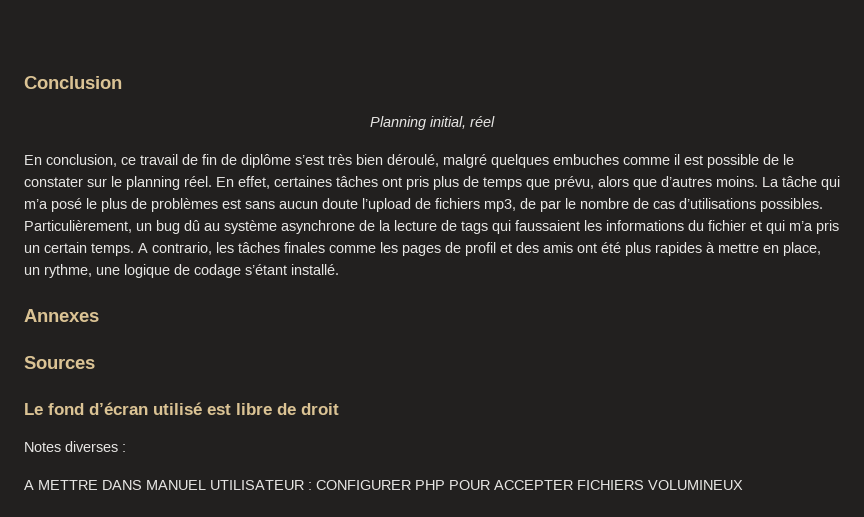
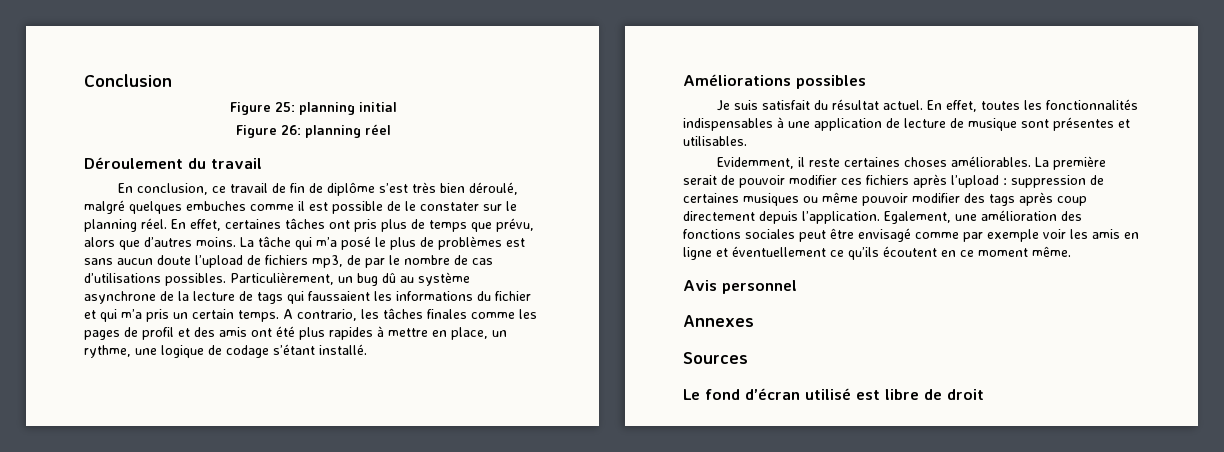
[370,116,495,130] Planning initial, réel -> [230,102,397,115] [236,124,391,138] [84,157,262,169] Figure 25: planning initial // Figure 26: planning réel // Déroulement du travail
(339, 269) none -> [683,74,866,89] [716,99,1138,112] [683,117,1130,131] [683,136,747,146] [716,156,1106,170] [683,174,1104,188] [683,192,1087,206] [683,210,1082,224] [683,228,1139,242] [683,246,1071,260] [683,280,797,294] // Améliorations possibles // Je suis satisfait du résultat actuel. En effet, toutes les fonctionnalités indispensables à une application de lecture de musique sont présentes et utilisables. // Evidemment, il reste certaines choses améliorables. La première serait de pouvoir modifier ces fichiers après l’upload : suppression de certaines musiques ou même pouvoir modifier des tags après coup directement depuis l’application. Egalement, une amélioration des fonctions sociales peut être envisagé comme par exemple voir les amis en ligne et éventuellement ce qu’ils écoutent en ce moment même. // Avis personnel
[24,441,126,452] [24,480,743,490] // Notes diverses : // A METTRE DANS MANUEL UTILISATEUR : CONFIGURER PHP POUR ACCEPTER FICHIERS VOLUMINEUX -> (984, 394) none

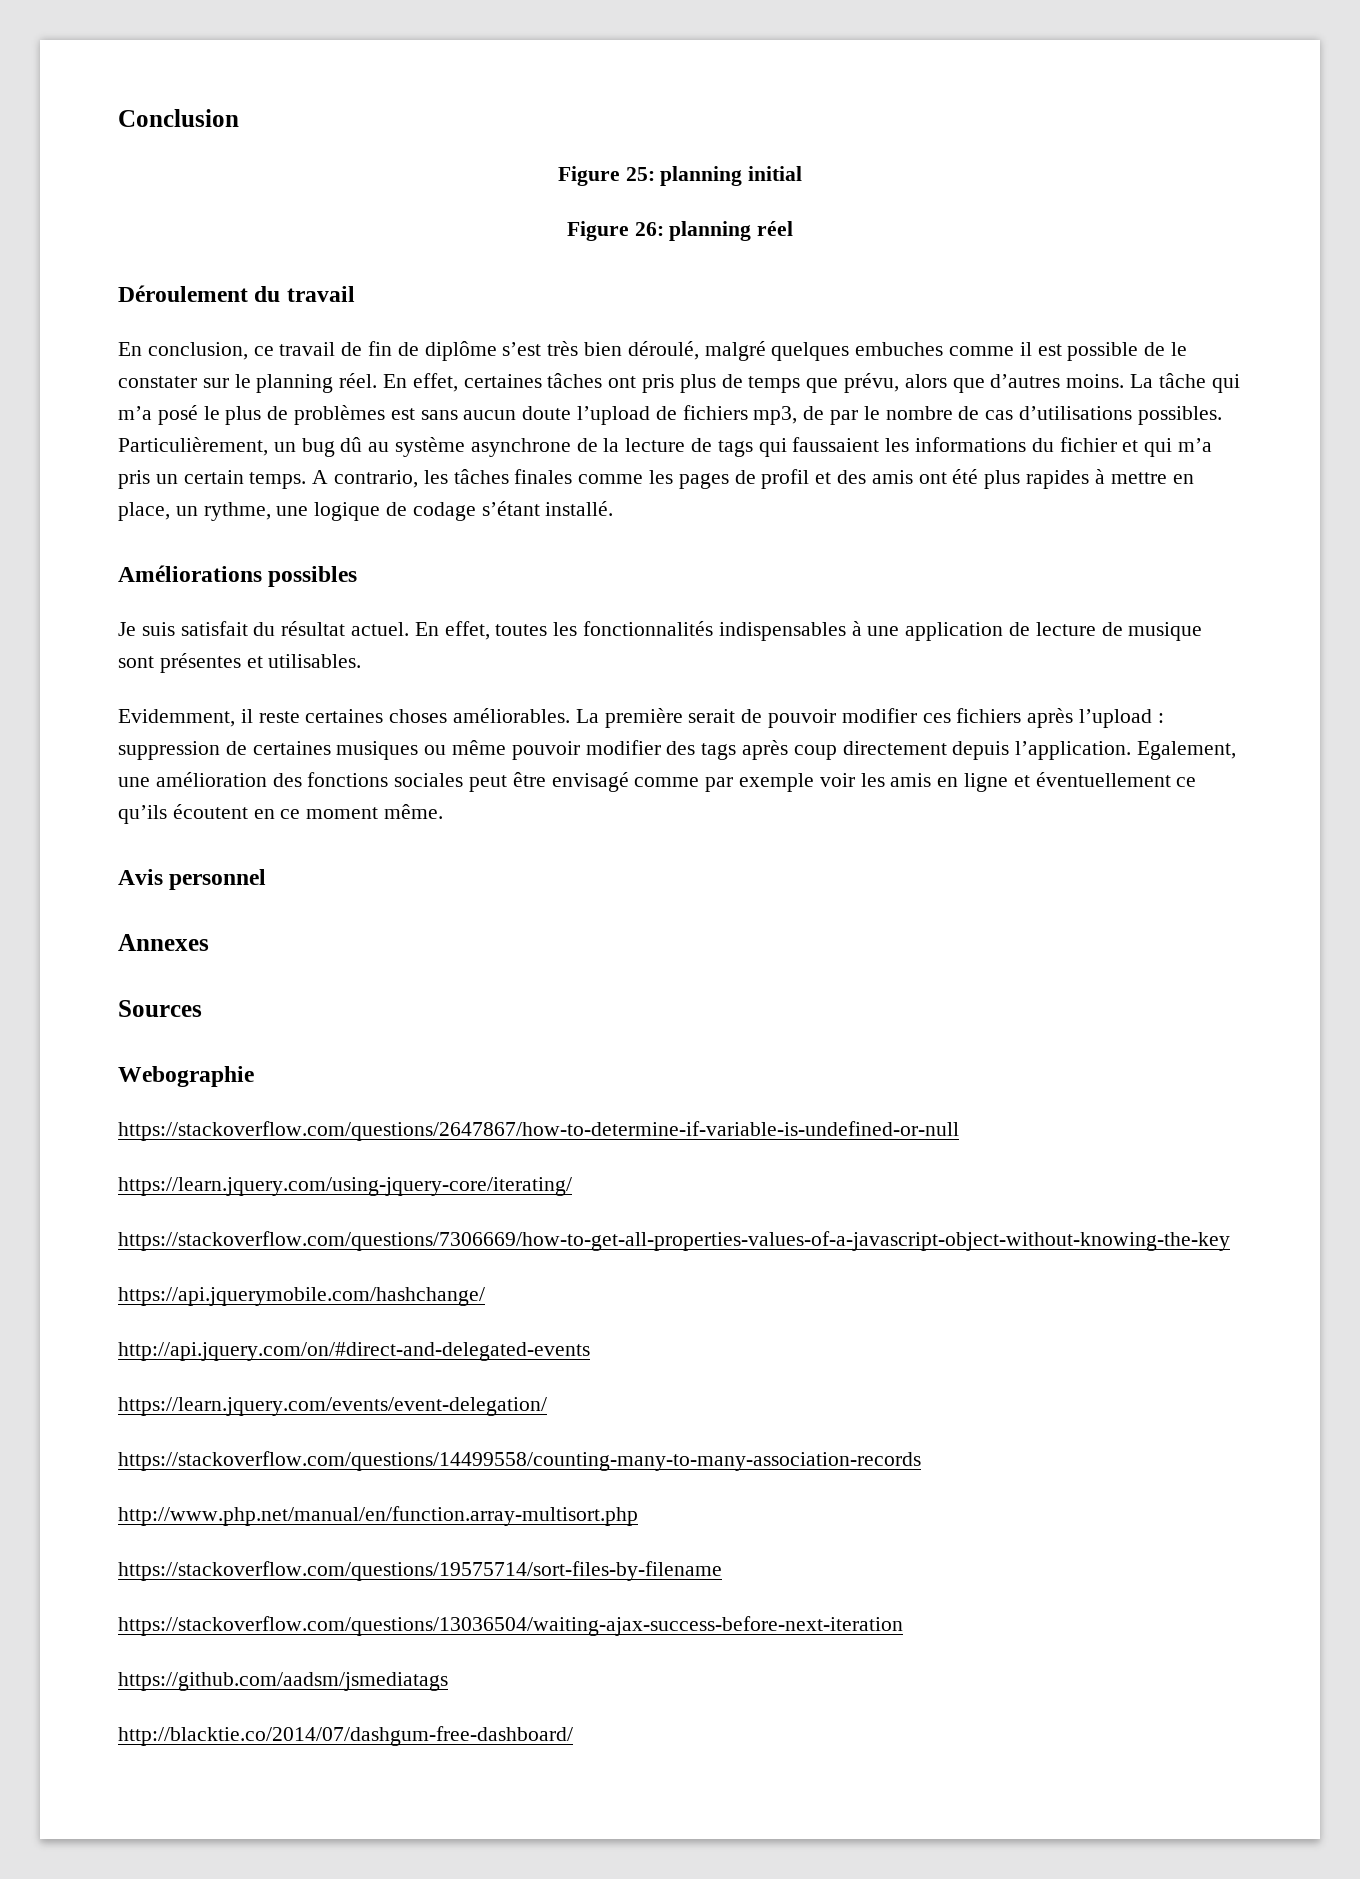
[683,388,984,400] Le fond d’écran utilisé est libre de droit -> [118,1066,254,1087] [118,1121,959,1141] [118,1177,572,1196] [118,1231,1230,1251] [118,1287,485,1306] [118,1342,590,1361] [118,1397,547,1416] [118,1451,921,1471] [118,1506,638,1526] [118,1561,722,1581] [118,1616,903,1636] [118,1672,448,1691] [118,1726,573,1746] Webographie // https://stackoverflow.com/questions/2647867/how-to-determine-if-variable-is-undefined-or-null // https://learn.jquery.com/using-jquery-core/iterating/ // https://stackoverflow.com/questions/7306669/how-to-get-all-properties-values-of-a-javascript-object-without-knowing-the-key // https://api.jquerymobile.com/hashchange/ // http://api.jquery.com/on/#direct-and-delegated-events // https://learn.jquery.com/events/event-delegation/ // https://stackoverflow.com/questions/14499558/counting-many-to-many-association-records // http://www.php.net/manual/en/function.array-multisort.php // https://stackoverflow.com/questions/19575714/sort-files-by-filename // https://stackoverflow.com/questions/13036504/waiting-ajax-success-before-next-iteration // https://github.com/aadsm/jsmediatags // http://blacktie.co/2014/07/dashgum-free-dashboard/

